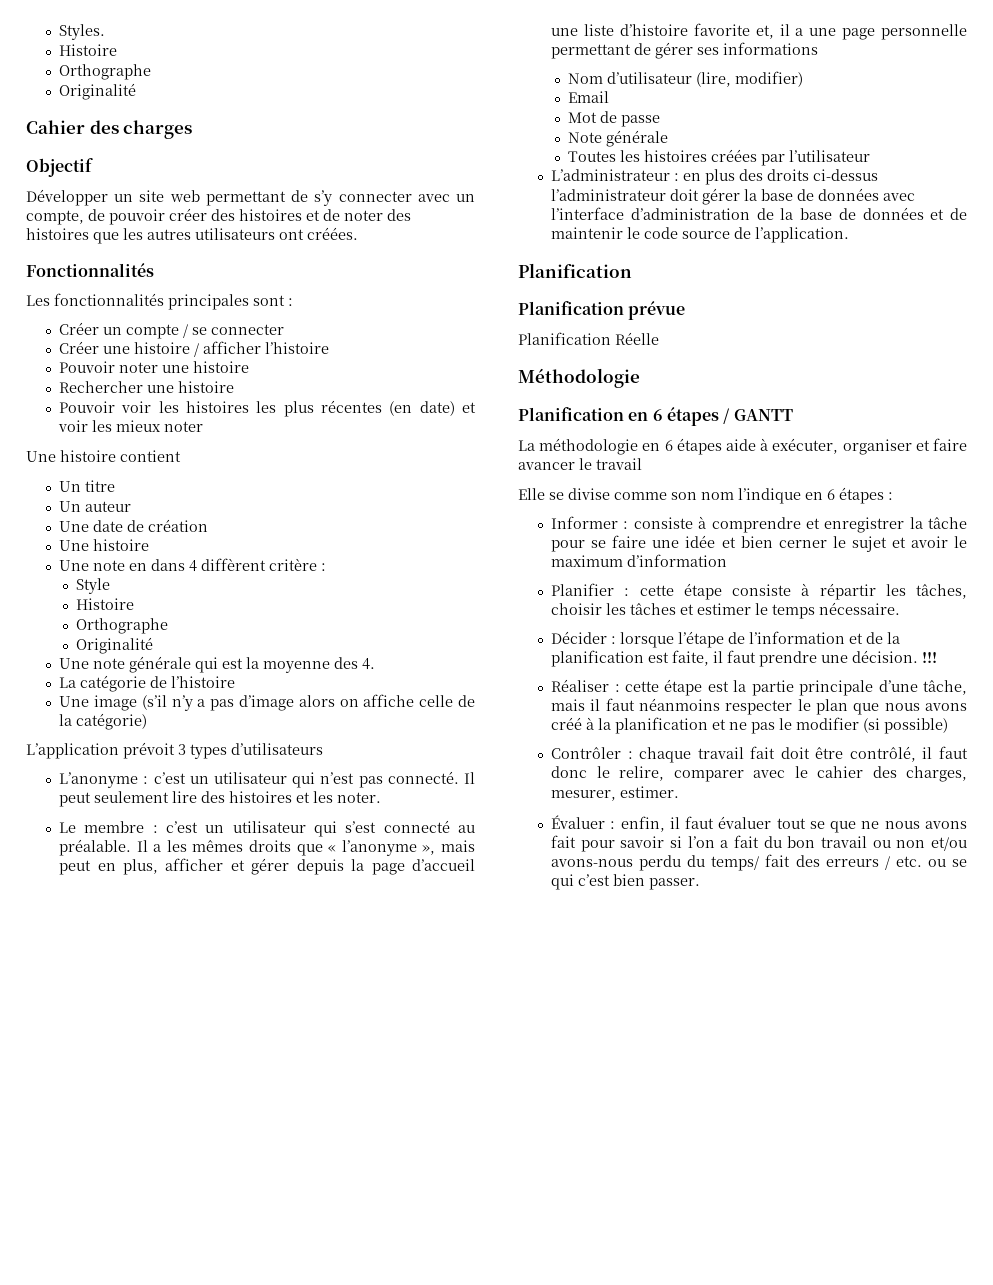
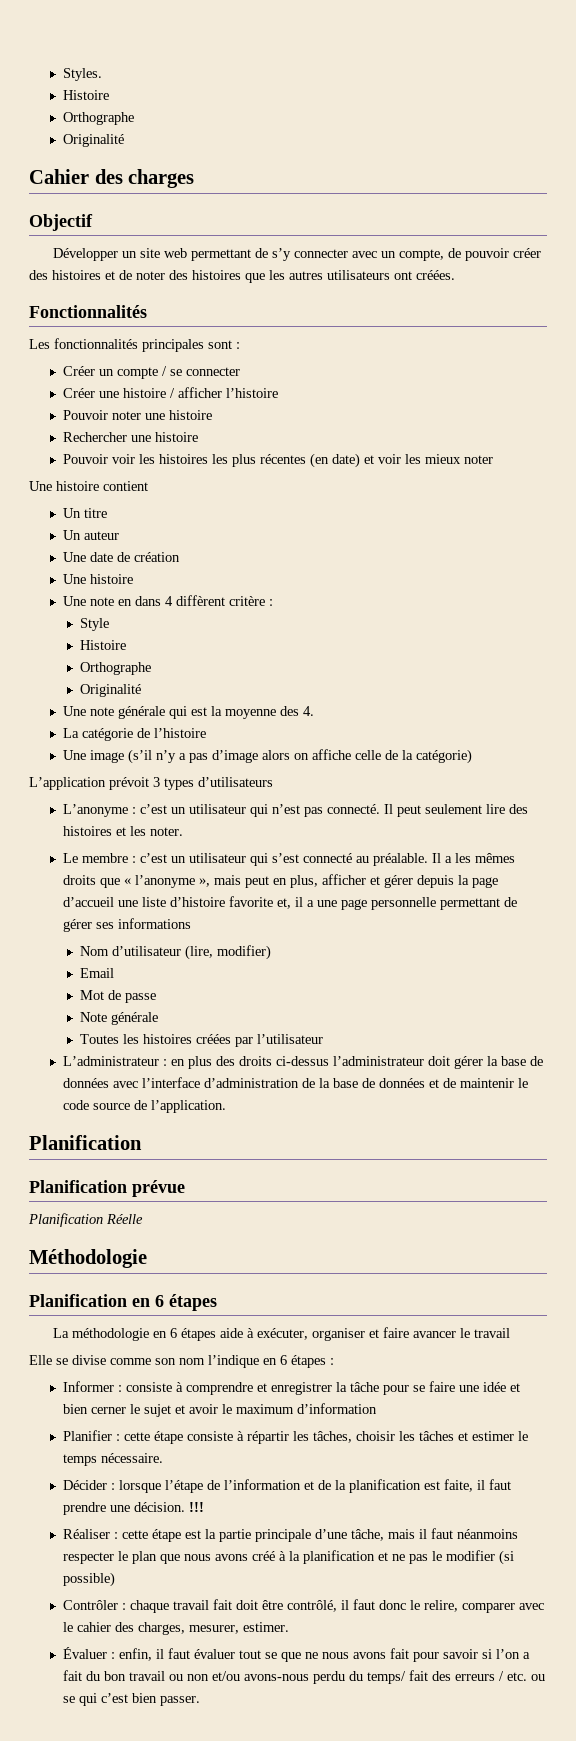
[723,408,793,424] / GANTT -> (217, 1302) none

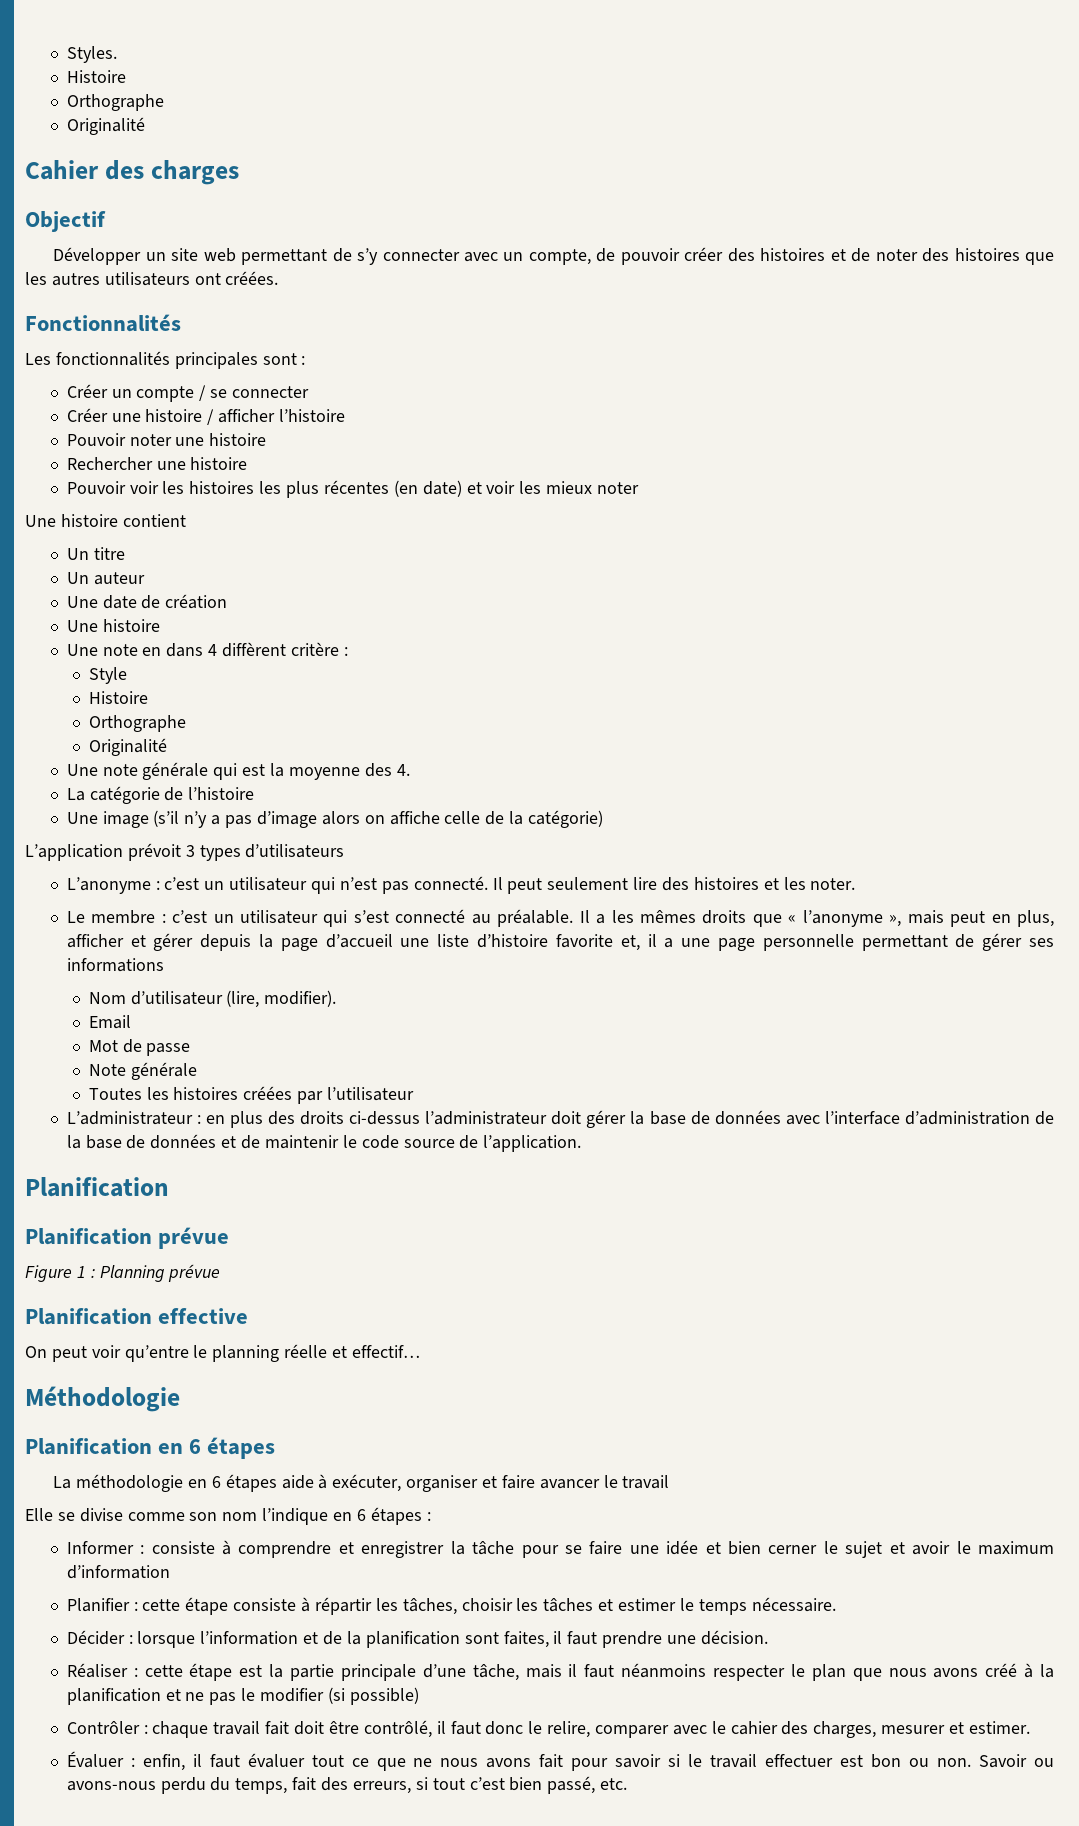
[217,945,272,960] modifier) -> [264,990,337,1007] modifier).
[28,1213,143,1227] Planification Réelle -> [25,1264,221,1282] [25,1308,249,1325] [25,1344,420,1362] Figure 1 : Planning prévue // Planification effective // On peut voir qu’entre le planning réelle et effectif…
[164,1480,220,1493] l’étape de -> (196, 1639) none
[423,1479,473,1492] est faite, -> [464,1631,549,1648] sont faites,
[188,1502,204,1512] !!! -> (768, 1637) none
[188,1625,239,1634] mesurer, -> [881,1722,964,1734] mesurer et
[264,1652,277,1659] se -> [351,1758,369,1767] ce
[495,1649,530,1659] [62,1670,240,1681] l’on a fait du bon travail ou non et/ou -> [688,1754,1054,1768] le travail effectuer est bon ou non. Savoir ou
[366,1671,406,1684] temps/ -> [235,1778,288,1794] temps,
[454,1671,545,1681] [62,1693,200,1706] erreurs / etc. ou se qui c’est bien passer. -> [352,1776,628,1794] erreurs, si tout c’est bien passé, etc.

